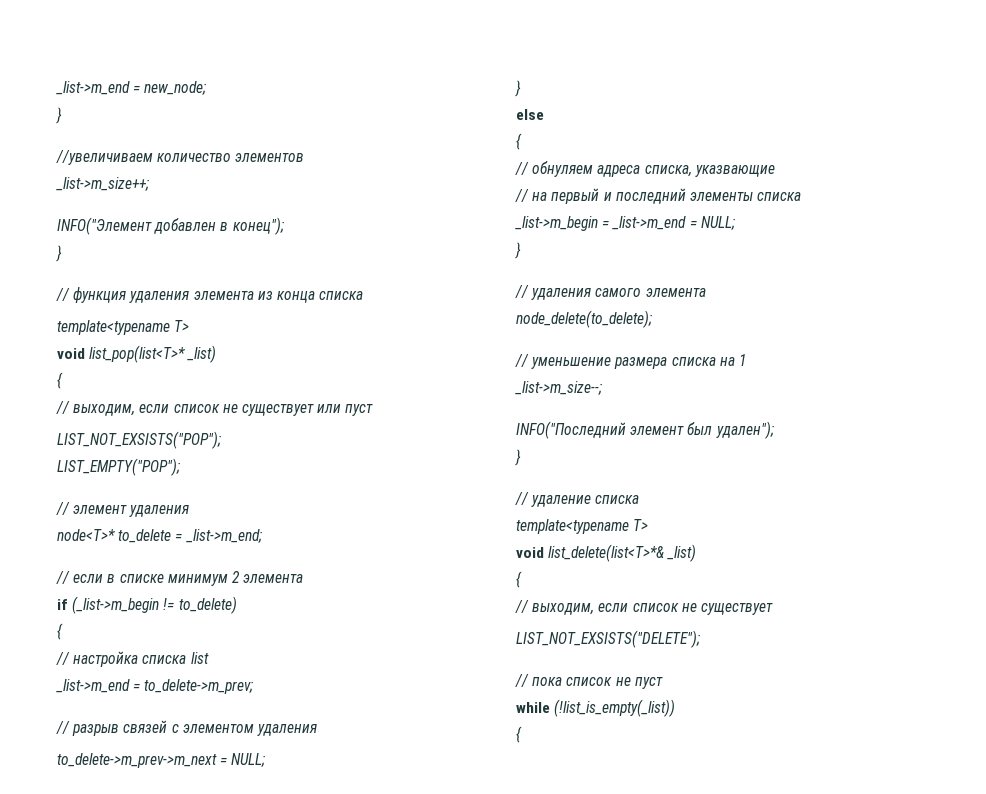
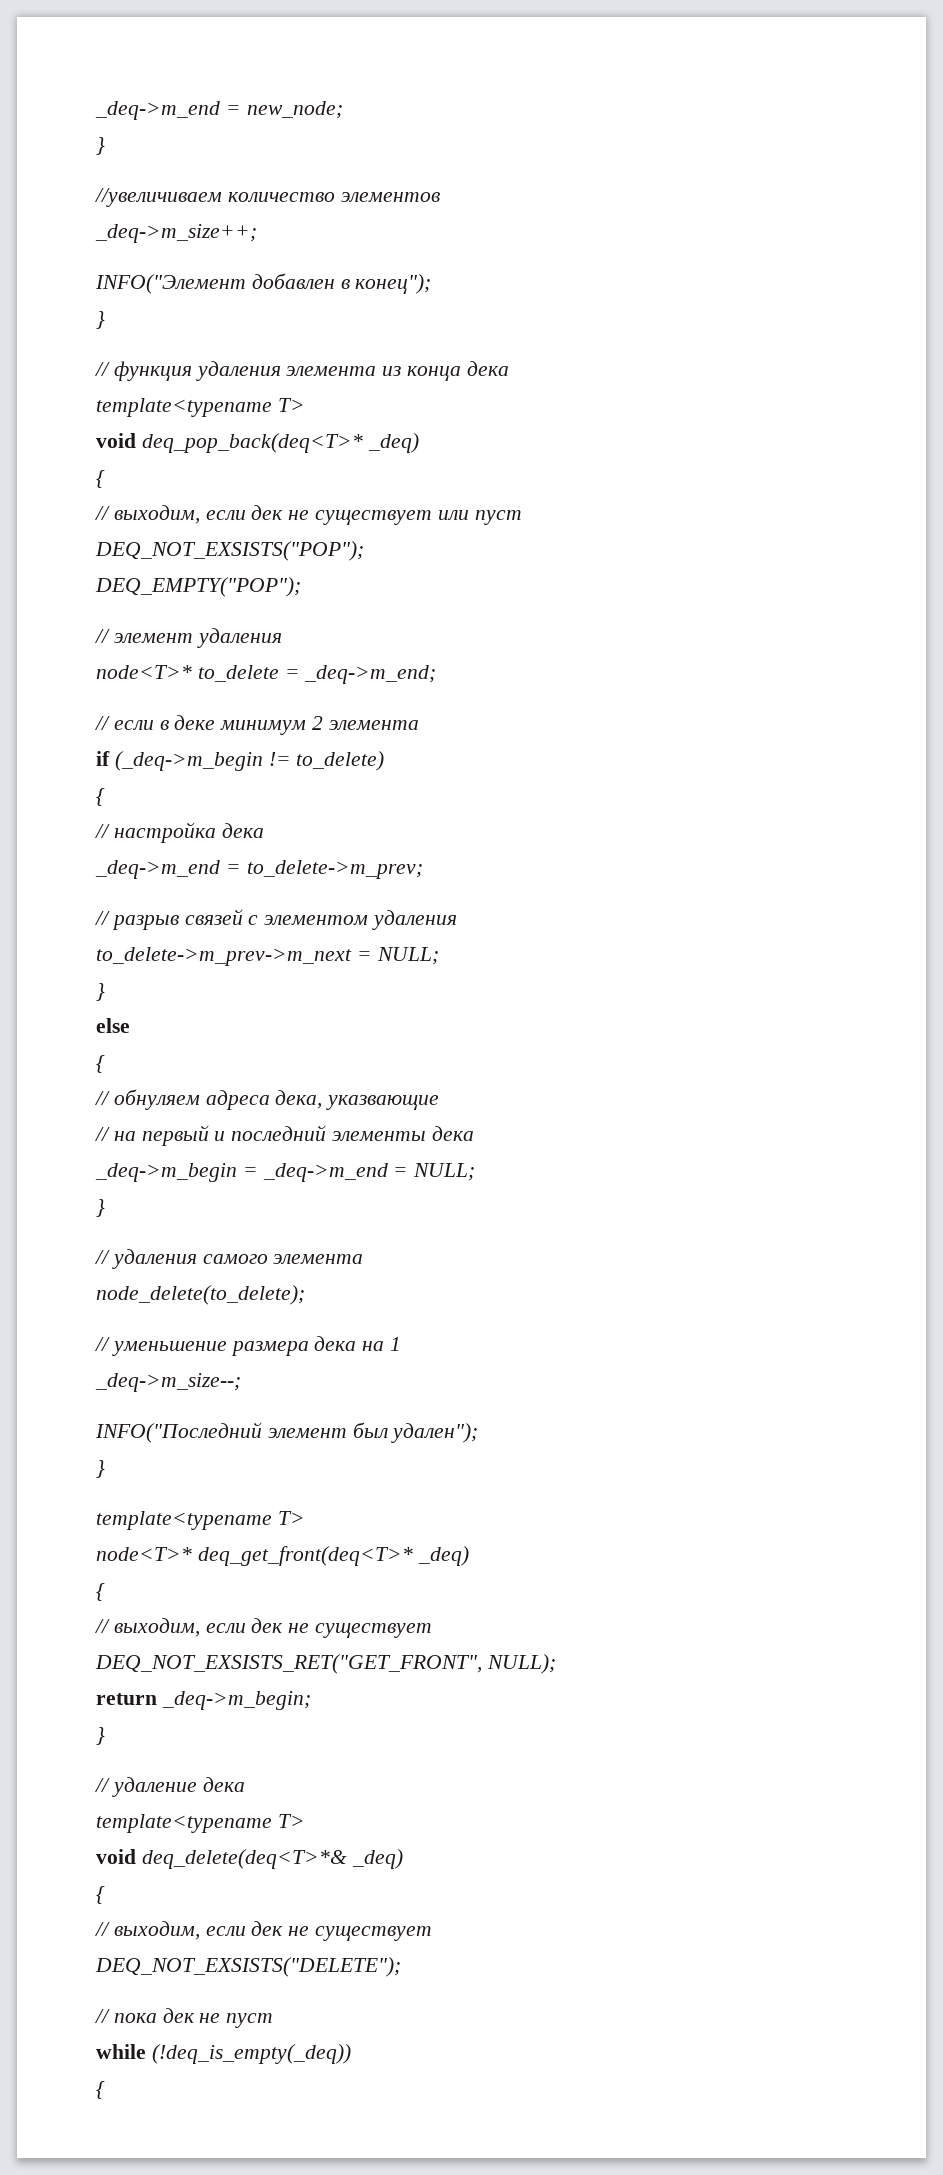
[56,81,130,95] _list->m_end -> [95,101,220,120] _deq->m_end
[56,177,150,191] _list->m_size++; -> [95,224,257,243] _deq->m_size++;
[319,291,364,300] [57,320,190,335] [57,345,217,363] [57,372,63,389] [56,401,220,416] списка // template<typename T> // void list_pop(list<T>* _list) // { // // выходим, если список -> [466,361,509,376] [96,398,305,417] [96,433,419,453] [96,470,105,488] [95,505,284,524] дека // template<typename T> // void deq_pop_back(deq<T>* _deq) // { // // выходим, если дек
[57,431,222,449] [57,458,181,476] LIST_NOT_EXSISTS("POP"); // LIST_EMPTY("POP"); -> [95,541,364,561] [95,577,301,597] DEQ_NOT_EXSISTS("POP"); // DEQ_EMPTY("POP");
[185,529,263,543] _list->m_end; -> [304,665,437,684] _deq->m_end;
[119,574,164,583] списке -> [174,715,216,730] деке
[72,596,160,614] (_list->m_begin -> [114,751,263,771] (_deq->m_begin
[142,652,209,664] [56,679,130,693] списка list // _list->m_end -> [221,823,264,838] [95,860,220,879] дека // _deq->m_end
[644,165,692,177] списка, -> [275,1090,323,1109] дека,
[757,192,802,201] [515,216,687,231] списка // _list->m_begin = _list->m_end -> [431,1126,474,1141] [95,1163,388,1182] дека // _deq->m_begin = _deq->m_end
[671,357,716,366] списка -> [314,1336,357,1351] дека
[515,381,603,395] _list->m_size--; -> [95,1373,241,1392] _deq->m_size--;
[515,492,640,507] [516,519,649,534] [516,544,697,562] [516,571,522,588] [515,600,773,615] [516,630,701,648] // // удаление списка // template<typename T> // void list_delete(list<T>*& _list) // { // // выходим, если список не существует // LIST_NOT_EXSISTS("DELETE"); -> [96,1511,305,1530] [96,1546,469,1566] [96,1583,105,1601] [95,1618,433,1638] [95,1654,556,1674] [96,1691,311,1710] [96,1727,105,1745] [95,1777,245,1797] [96,1814,305,1833] [96,1849,403,1869] [96,1886,105,1904] [95,1921,433,1941] [95,1957,401,1977] // template<typename T> // node<T>* deq_get_front(deq<T>* _deq) // { // // выходим, если дек не существует // DEQ_NOT_EXSISTS_RET("GET_FRONT", NULL); // return _deq->m_begin; // } // // удаление дека // template<typename T> // void deq_delete(deq<T>*& _deq) // { // // выходим, если дек не существует // DEQ_NOT_EXSISTS("DELETE");
[566,677,613,686] список -> [162,2008,195,2023] дек
[554,699,676,717] (!list_is_empty(_list)) -> [151,2044,351,2064] (!deq_is_empty(_deq))

